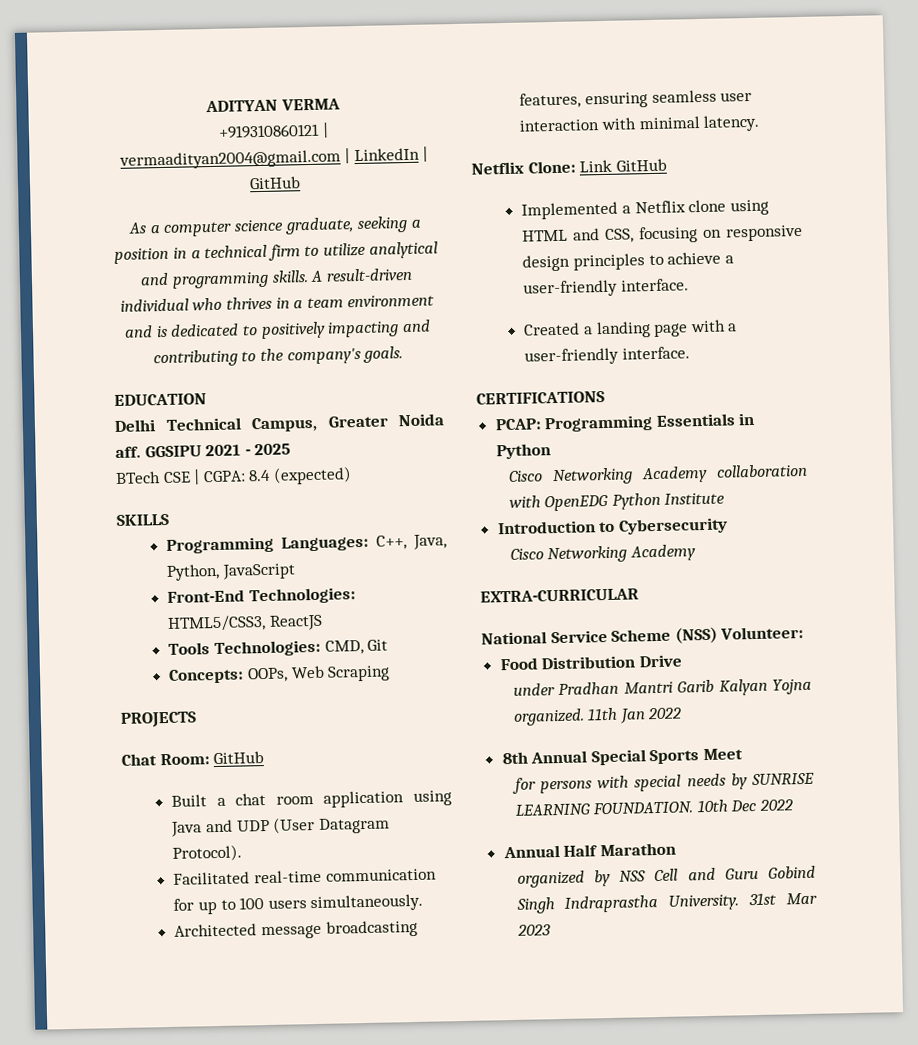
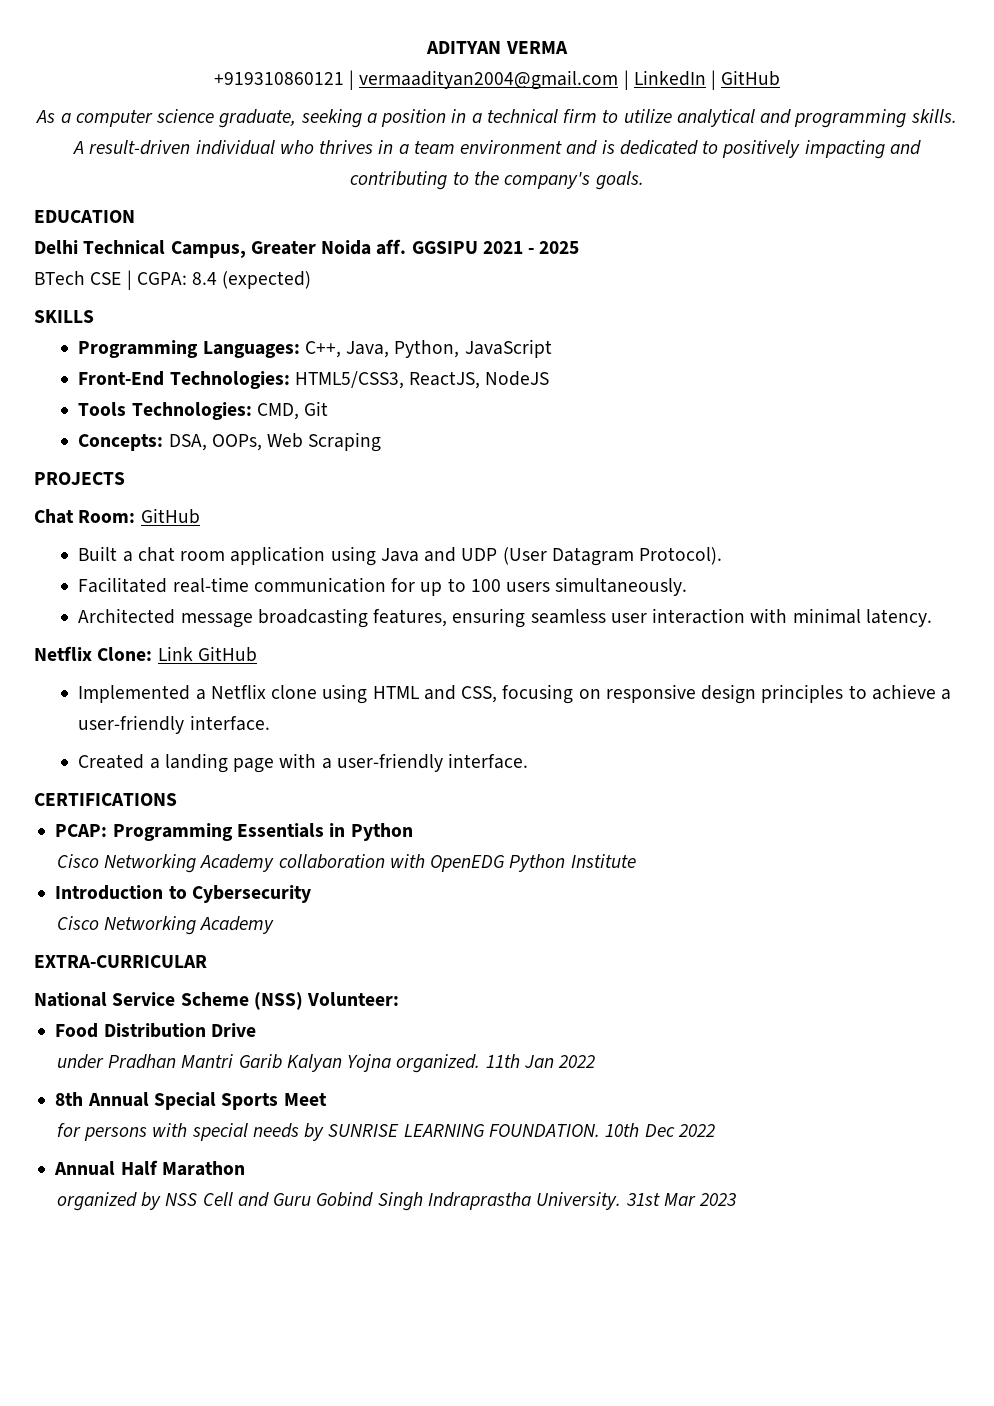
[268,614,323,631] ReactJS -> [409,371,550,389] ReactJS, NodeJS
(245, 676) none -> [168,434,207,451] DSA,

